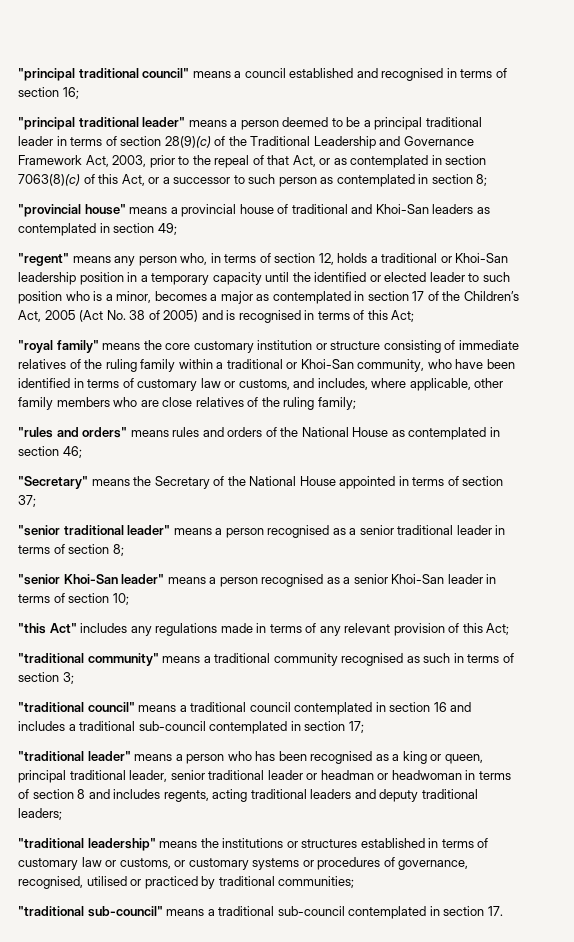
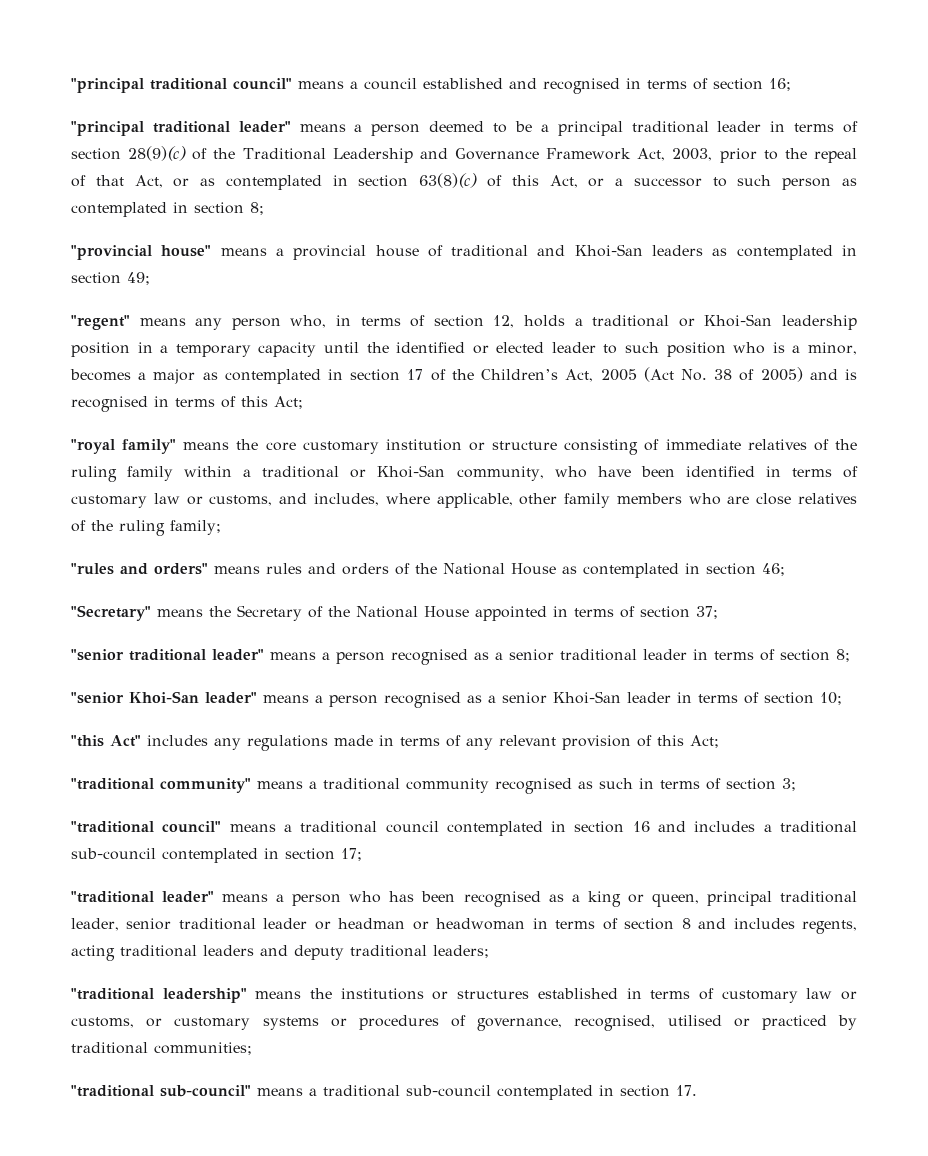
[18,174,80,186] 7063(8)(c) -> [419,173,478,188] 63(8)(c)

